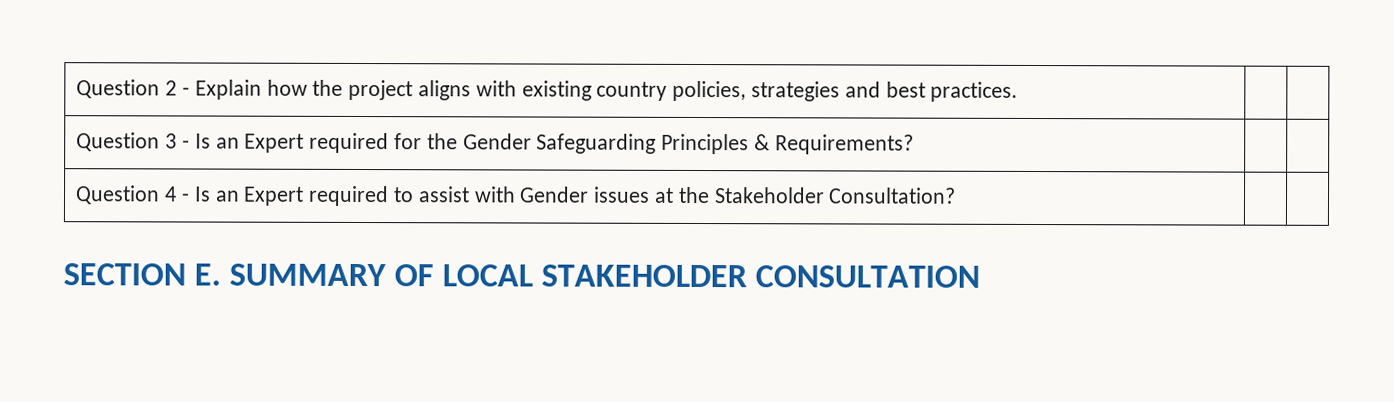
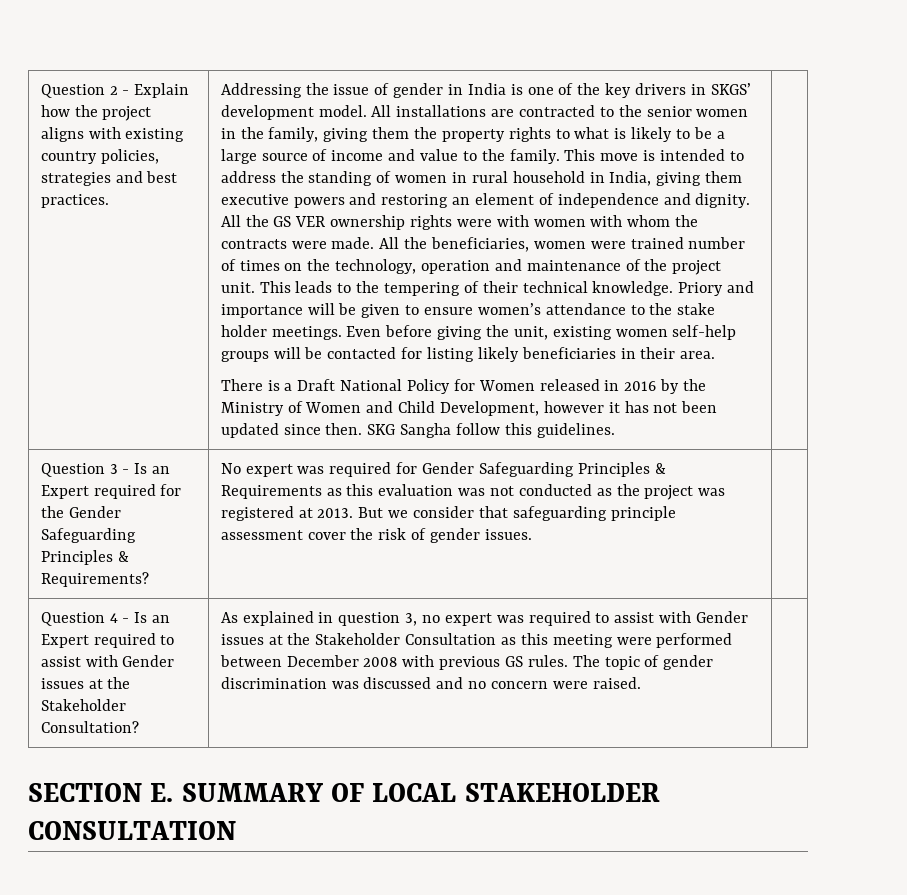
(1019, 91) none -> [220,83,751,98] [220,105,749,120] [220,127,725,142] [220,149,744,164] [220,171,743,186] [220,193,751,208] [220,215,699,230] [220,237,746,252] [220,259,722,275] [220,281,755,296] [220,303,716,318] [220,325,737,340] [220,347,716,362] [220,379,706,394] [220,401,718,416] [220,423,615,438] Addressing the issue of gender in India is one of the key drivers in SKGS’ development model. All installations are contracted to the senior women in the family, giving them the property rights to what is likely to be a large source of income and value to the family. This move is intended to address the standing of women in rural household in India, giving them executive powers and restoring an element of independence and dignity. All the GS VER ownership rights were with women with whom the contracts were made. All the beneficiaries, women were trained number of times on the technology, operation and maintenance of the project unit. This leads to the tempering of their technical knowledge. Priory and importance will be given to ensure women’s attendance to the stake holder meetings. Even before giving the unit, existing women self-help groups will be contacted for listing likely beneficiaries in their area. // There is a Draft National Policy for Women released in 2016 by the Ministry of Women and Child Development, however it has not been updated since then. SKG Sangha follow this guidelines.
(914, 144) none -> [220,462,666,477] [220,484,726,500] [220,506,676,521] [220,528,532,543] No expert was required for Gender Safeguarding Principles & Requirements as this evaluation was not conducted as the project was registered at 2013. But we consider that safeguarding principle assessment cover the risk of gender issues.
(957, 195) none -> [220,611,748,626] [220,633,733,648] [219,655,714,670] [220,677,641,689] As explained in question 3, no expert was required to assist with Gender issues at the Stakeholder Consultation as this meeting were performed between December 2008 with previous GS rules. The topic of gender discrimination was discussed and no concern were raised.

